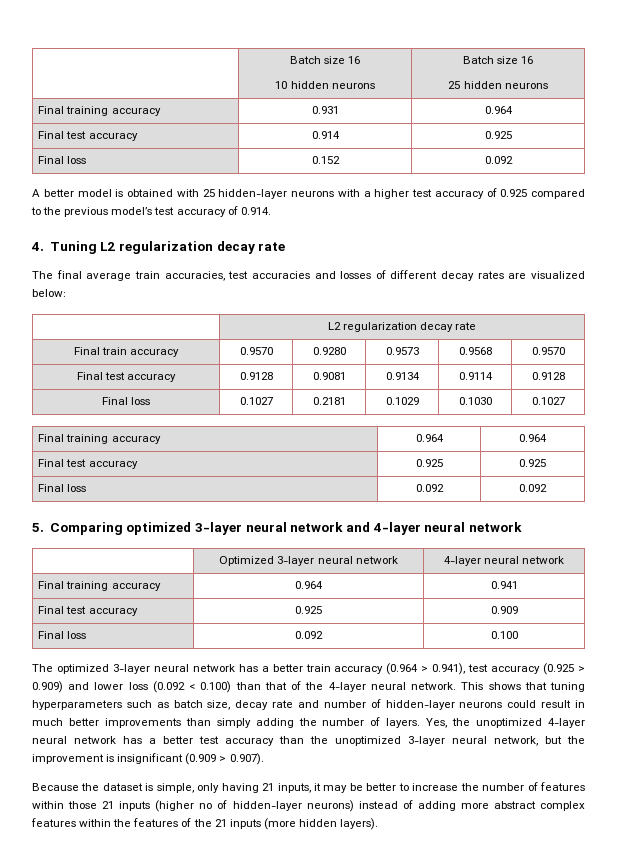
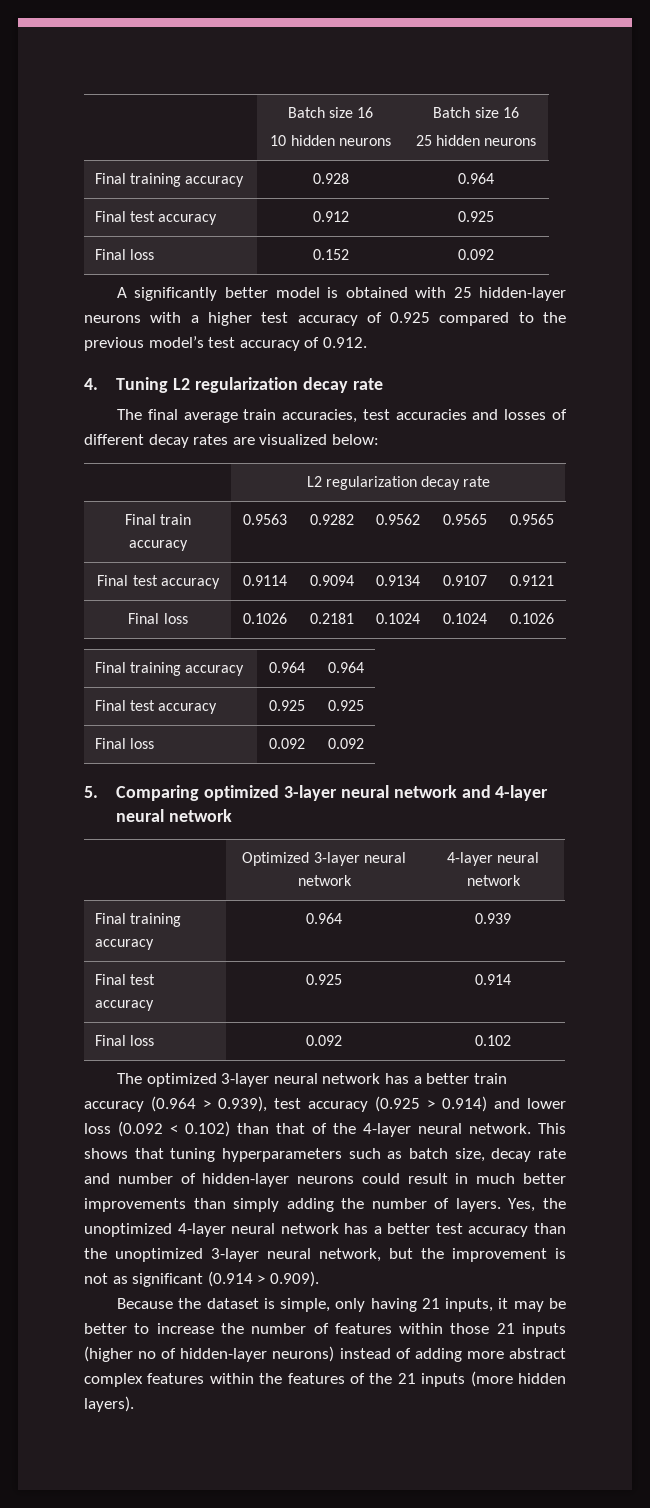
[311,106,339,114] [484,106,513,114] [38,131,138,141] [311,131,340,139] 0.931 | 0.964 // Final test accuracy | 0.914 -> [312,173,349,184] [458,173,494,184] [94,211,218,225] [312,211,349,222] 0.928 | 0.964 // Final test accuracy | 0.912
(40, 193) none -> [134,287,218,301] significantly
[240,207,271,215] 0.914. -> [322,337,367,348] 0.912.
[239,347,273,355] [312,347,346,355] [385,347,419,355] [458,347,492,355] [531,347,565,355] [76,372,177,382] [239,372,273,380] [312,372,346,380] 0.9570 | 0.9280 | 0.9573 | 0.9568 | 0.9570 // Final test accuracy | 0.9128 | 0.9081 -> [243,514,287,525] [309,514,354,525] [376,514,420,525] [443,514,487,525] [510,514,554,525] [97,575,220,589] [243,575,287,586] [309,575,354,586] 0.9563 | 0.9282 | 0.9562 | 0.9565 | 0.9565 // Final test accuracy | 0.9114 | 0.9094
[458,372,493,380] [531,372,565,380] [101,397,151,405] [239,397,273,405] 0.9114 | 0.9128 // Final loss | 0.1027 -> [443,575,487,586] [510,575,554,586] [128,613,188,624] [243,613,287,624] 0.9107 | 0.9121 // Final loss | 0.1026
[385,397,419,405] [458,397,492,405] [531,397,565,405] 0.1029 | 0.1030 | 0.1027 -> [376,613,420,624] [443,613,487,624] [510,613,554,624] 0.1024 | 0.1024 | 0.1026
[490,581,518,589] [38,606,138,616] [295,606,322,614] [490,606,518,614] [38,631,87,639] [295,631,323,639] [490,631,518,639] 0.941 // Final test accuracy | 0.925 | 0.909 // Final loss | 0.092 | 0.100 -> [475,913,511,924] [94,974,156,985] [94,1000,154,1011] [306,974,342,985] [475,974,511,985] [94,1035,155,1046] [306,1035,342,1046] [475,1035,511,1046] 0.939 // Final test accuracy | 0.925 | 0.914 // Final loss | 0.092 | 0.102
[432,663,466,675] 0.941), -> [218,1096,267,1112] 0.939),
[32,681,63,693] 0.909) -> [442,1096,487,1112] 0.914)
[200,681,232,693] 0.100) -> [185,1121,230,1137] 0.102)
[117,753,264,765] insignificant (0.909 > 0.907). -> [84,1271,319,1287] not as significant (0.914 > 0.909).

